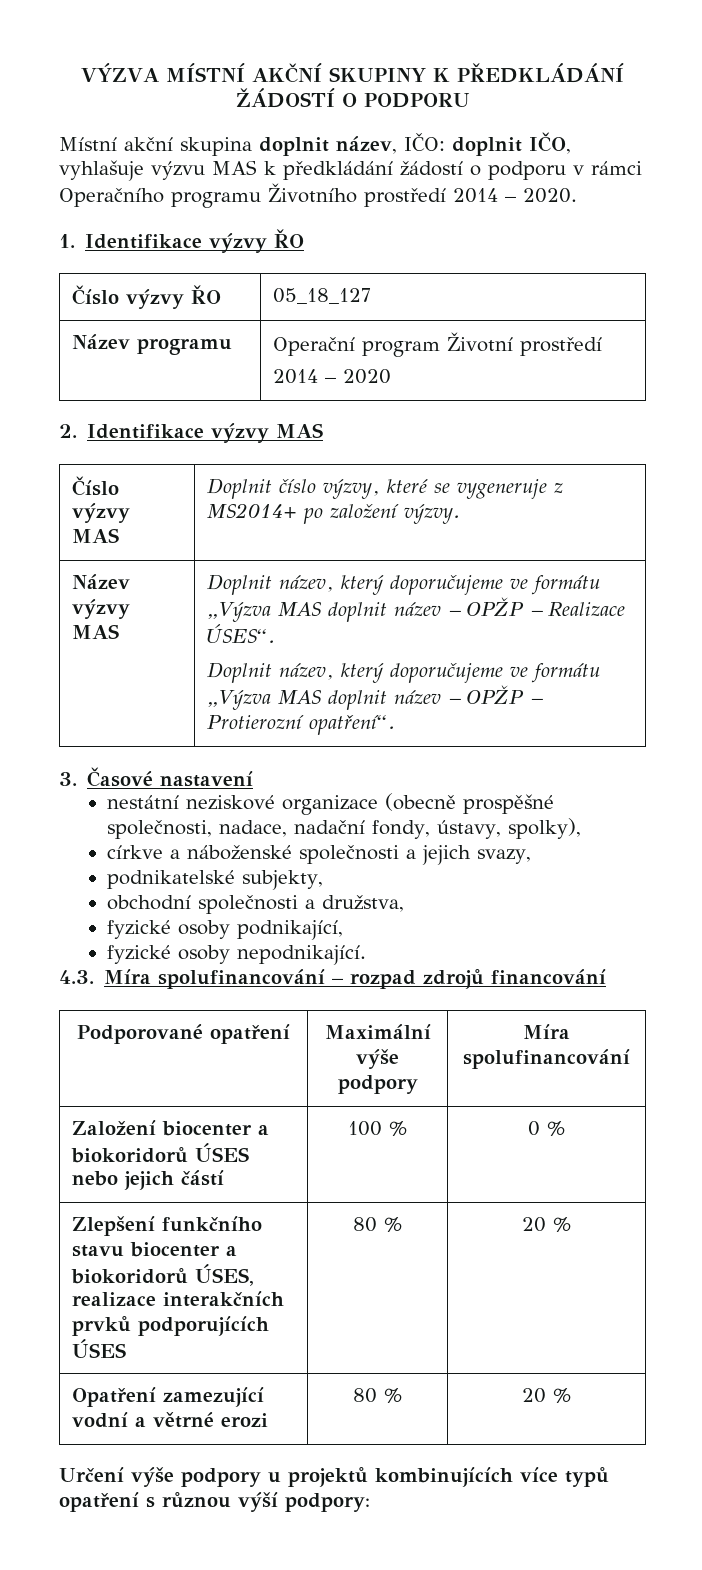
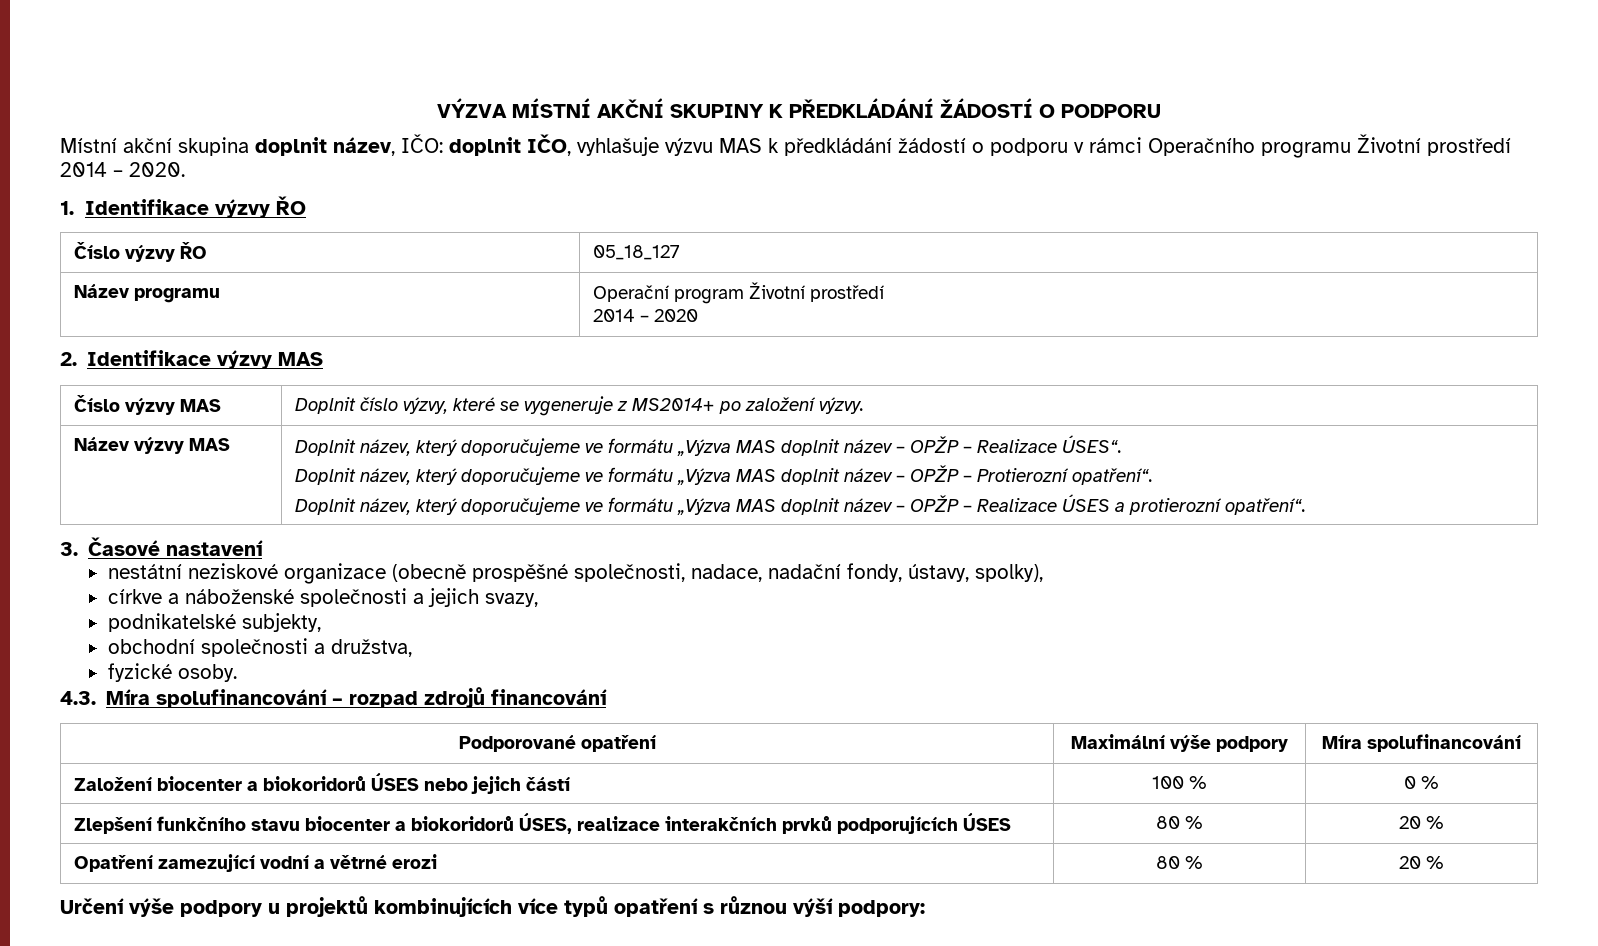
[268,183,357,203] Životního -> [1357,134,1421,153] Životní
(396, 725) none -> [294,494,1306,515] // Doplnit název, který doporučujeme ve formátu „Výzva MAS doplnit název – OPŽP – Realizace ÚSES a protierozní opatření“.
[178,920,344,940] [107,945,367,965] osoby podnikající, // fyzické osoby nepodnikající. -> [177,664,237,682] osoby.

